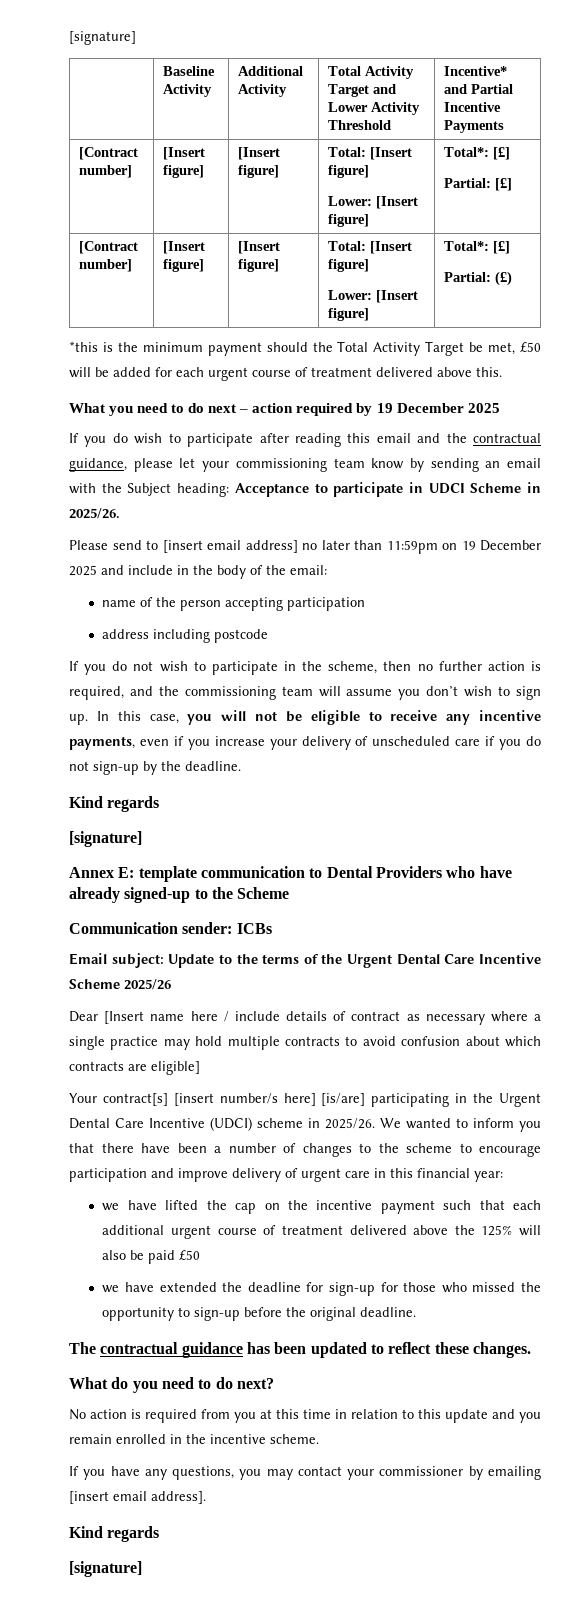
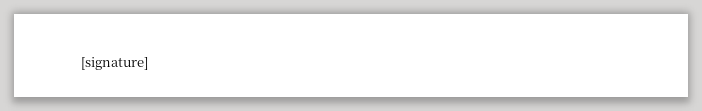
[69,31,136,45] [163,66,216,76] [163,84,213,97] [238,66,304,76] [238,84,288,97] [328,66,415,79] [328,84,397,97] [328,102,421,115] [328,120,392,130] [444,66,508,76] [444,84,514,94] [444,102,502,112] [444,120,505,133] [79,147,139,160] [79,165,133,178] [163,147,206,160] [163,165,205,178] [238,147,281,160] [238,165,280,178] [328,147,413,160] [328,165,370,178] [328,196,419,209] [328,214,370,227] [444,147,511,160] [444,178,513,191] [79,241,139,254] [79,259,133,272] [163,241,206,254] [163,259,205,272] [238,241,281,254] [238,259,280,272] [328,241,413,254] [328,259,370,272] [328,290,419,303] [328,308,370,321] [444,241,511,254] [444,271,513,286] [69,341,542,356] [69,367,502,381] [69,403,500,416] [69,433,541,447] [69,458,541,472] [69,482,541,497] [69,508,120,519] [69,540,541,554] [69,565,327,579] [102,597,366,611] [102,629,269,643] [69,661,542,675] [69,686,542,700] [69,710,541,725] [69,736,542,750] [69,761,241,775] [69,796,160,812] [69,831,142,847] [69,866,512,882] [69,887,290,903] [69,922,272,934] [69,953,541,968] [69,979,171,990] [69,1011,542,1025] [69,1036,541,1050] [69,1061,200,1075] [69,1093,542,1107] [69,1117,541,1132] [69,1143,541,1157] [69,1168,503,1182] [102,1200,542,1214] [102,1225,541,1239] [102,1250,201,1264] [102,1282,541,1296] [102,1307,417,1321] [69,1342,531,1358] [69,1377,274,1393] [69,1409,541,1423] [69,1434,319,1444] [69,1466,541,1480] [69,1491,206,1504] [69,1526,160,1542] [69,1561,142,1577] [signature] // | Baseline Activity | Additional Activity | Total Activity Target and Lower Activity Threshold | Incentive* and Partial Incentive Payments // [Contract number] | [Insert figure] | [Insert figure] | Total: [Insert figure] // Lower: [Insert figure] | Total*: [£] // Partial: [£] // [Contract number] | [Insert figure] | [Insert figure] | Total: [Insert figure] // Lower: [Insert figure] | Total*: [£] // Partial: (£) // *this is the minimum payment should the Total Activity Target be met, £50 will be added for each urgent course of treatment delivered above this. // What you need to do next – action required by 19 December 2025 // If you do wish to participate after reading this email and the contractual guidance, please let your commissioning team know by sending an email with the Subject heading: Acceptance to participate in UDCI Scheme in 2025/26. // Please send to [insert email address] no later than 11:59pm on 19 December 2025 and include in the body of the email: // name of the person accepting participation // address including postcode // If you do not wish to participate in the scheme, then no further action is required, and the commissioning team will assume you don’t wish to sign up. In this case, you will not be eligible to receive any incentive payments, even if you increase your delivery of unscheduled care if you do not sign-up by the deadline. // Kind regards // [signature] // Annex E: template communication to Dental Providers who have already signed-up to the Scheme // Communication sender: ICBs // Email subject: Update to the terms of the Urgent Dental Care Incentive Scheme 2025/26 // Dear [Insert name here / include details of contract as necessary where a single practice may hold multiple contracts to avoid confusion about which contracts are eligible] // Your contract[s] [insert number/s here] [is/are] participating in the Urgent Dental Care Incentive (UDCI) scheme in 2025/26. We wanted to inform you that there have been a number of changes to the scheme to encourage participation and improve delivery of urgent care in this financial year: // we have lifted the cap on the incentive payment such that each additional urgent course of treatment delivered above the 125% will also be paid £50 // we have extended the deadline for sign-up for those who missed the opportunity to sign-up before the original deadline. // The contractual guidance has been updated to reflect these changes. // What do you need to do next? // No action is required from you at this time in relation to this update and you remain enrolled in the incentive scheme. // If you have any questions, you may contact your commissioner by emailing [insert email address]. // Kind regards // [signature] -> [81,57,148,70] [signature]

